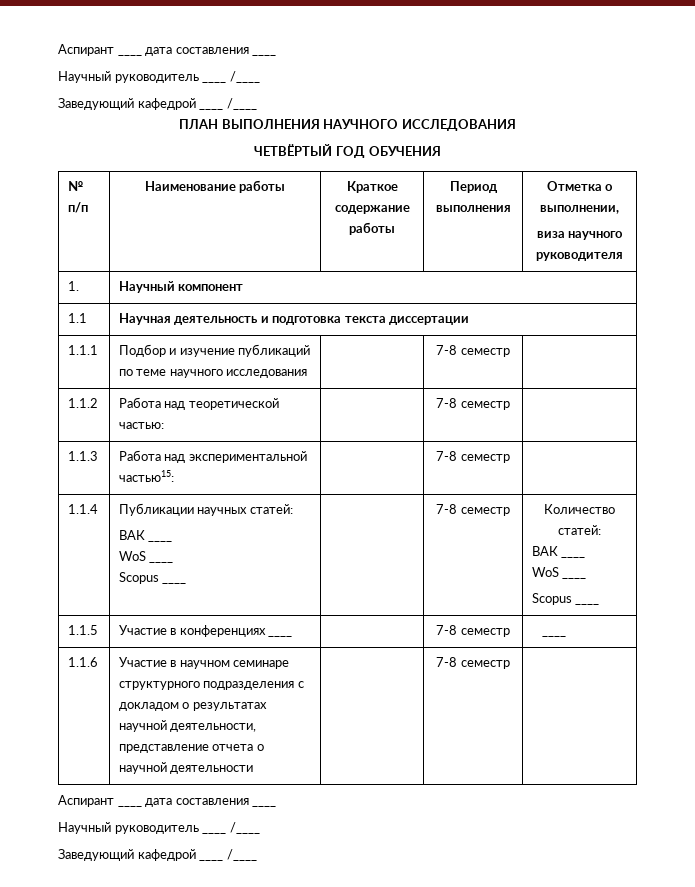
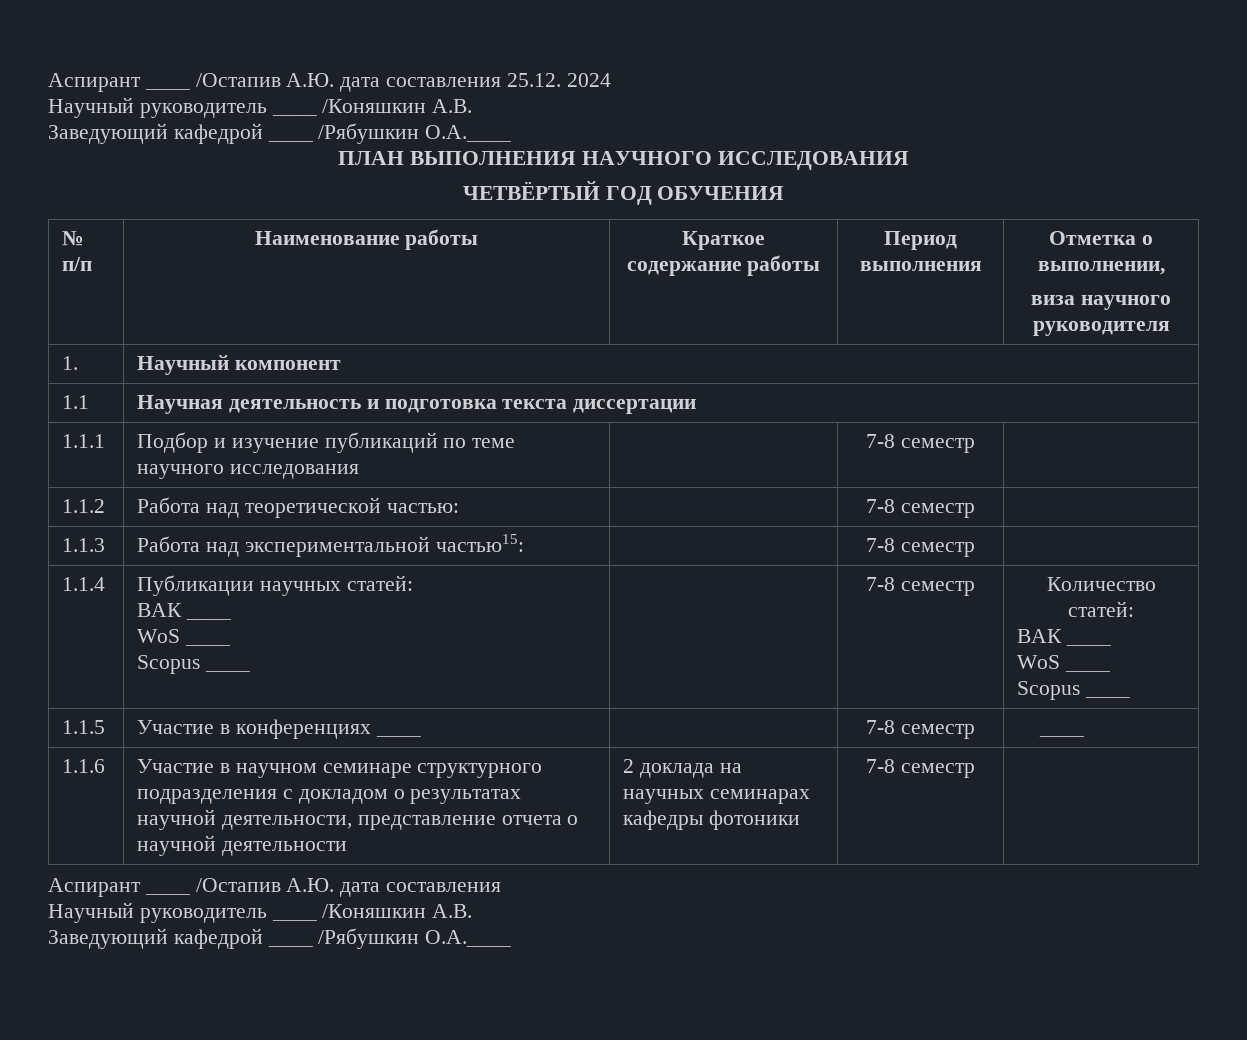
[58,44,249,56] [252,54,277,56] [58,71,260,83] [58,98,257,110] Аспирант ____ дата составления ____ // Научный руководитель ____ /____ // Заведующий кафедрой ____ /____ -> [48,73,190,92] [195,73,611,92] [48,97,317,118] [322,99,473,113] [48,123,512,144] Аспирант ____ /Остапив А.Ю. дата составления 25.12. 2024 // Научный руководитель ____ /Коняшкин А.В. // Заведующий кафедрой ____ /Рябушкин О.А.____
(254, 769) none -> [623,759,742,778] [623,789,810,804] [623,810,800,830] 2 доклада на научных семинарах кафедры фотоники
[145,798,249,807] [252,805,277,807] [58,822,260,834] [58,849,257,861] дата составления ____ // Научный руководитель ____ /____ // Заведующий кафедрой ____ /____ -> [195,878,502,897] [48,902,317,923] [322,904,473,918] [48,928,512,949] /Остапив А.Ю. дата составления // Научный руководитель ____ /Коняшкин А.В. // Заведующий кафедрой ____ /Рябушкин О.А.____

